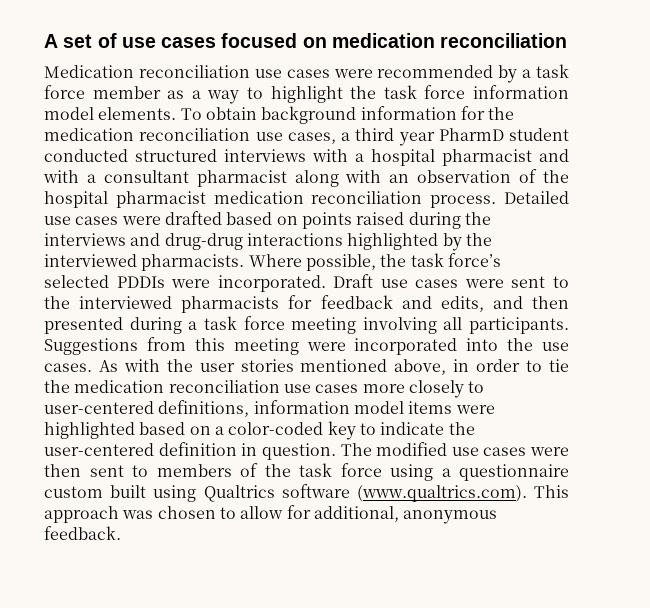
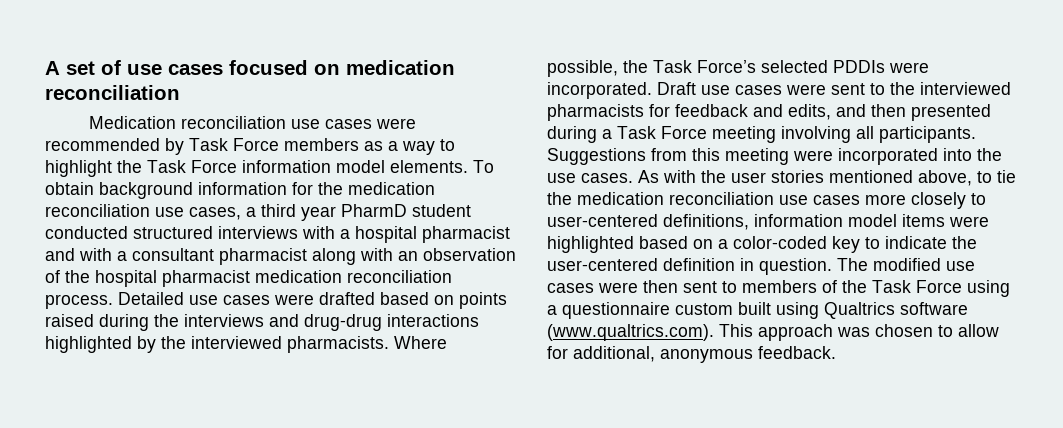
[522,64,569,78] [44,85,161,99] a task force member -> [189,138,359,151] Task Force members
[383,85,466,99] task force -> [147,160,237,173] Task Force
[410,253,501,267] task force’s -> [653,60,756,73] Task Force’s
[203,316,285,330] task force -> [617,126,707,139] Task Force
[453,359,521,372] in order -> (972, 178) none
[299,463,382,477] task force -> [872,280,962,293] Task Force

